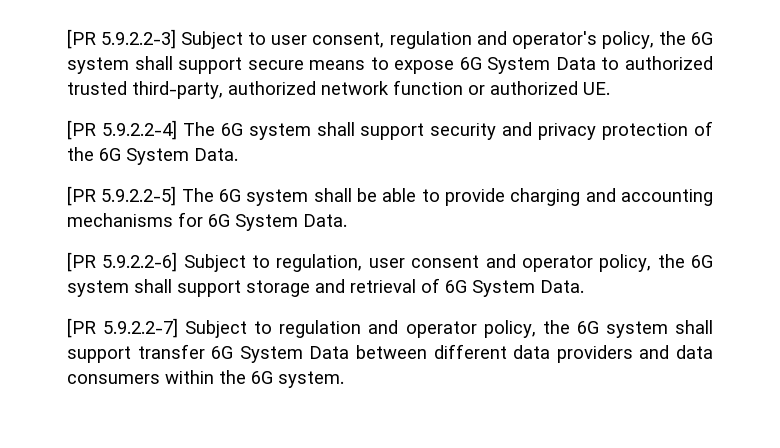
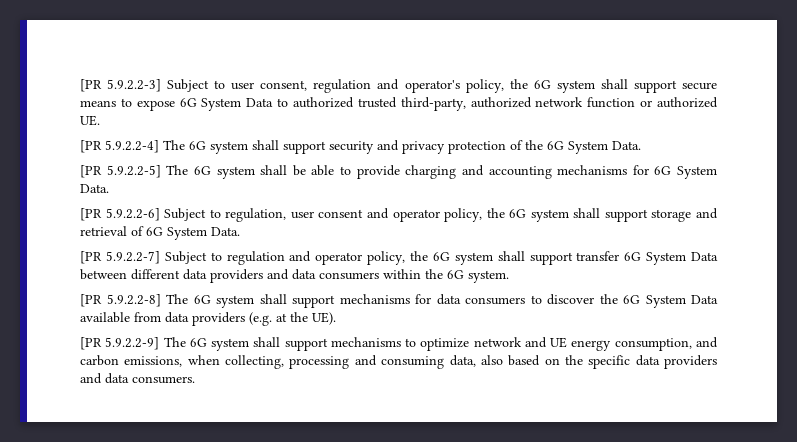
(344, 379) none -> [80,294,718,308] [80,312,336,326] [80,337,718,351] [80,355,717,369] [80,373,195,384] // [PR 5.9.2.2-8] The 6G system shall support mechanisms for data consumers to discover the 6G System Data available from data providers (e.g. at the UE). // [PR 5.9.2.2-9] The 6G system shall support mechanisms to optimize network and UE energy consumption, and carbon emissions, when collecting, processing and consuming data, also based on the specific data providers and data consumers.

